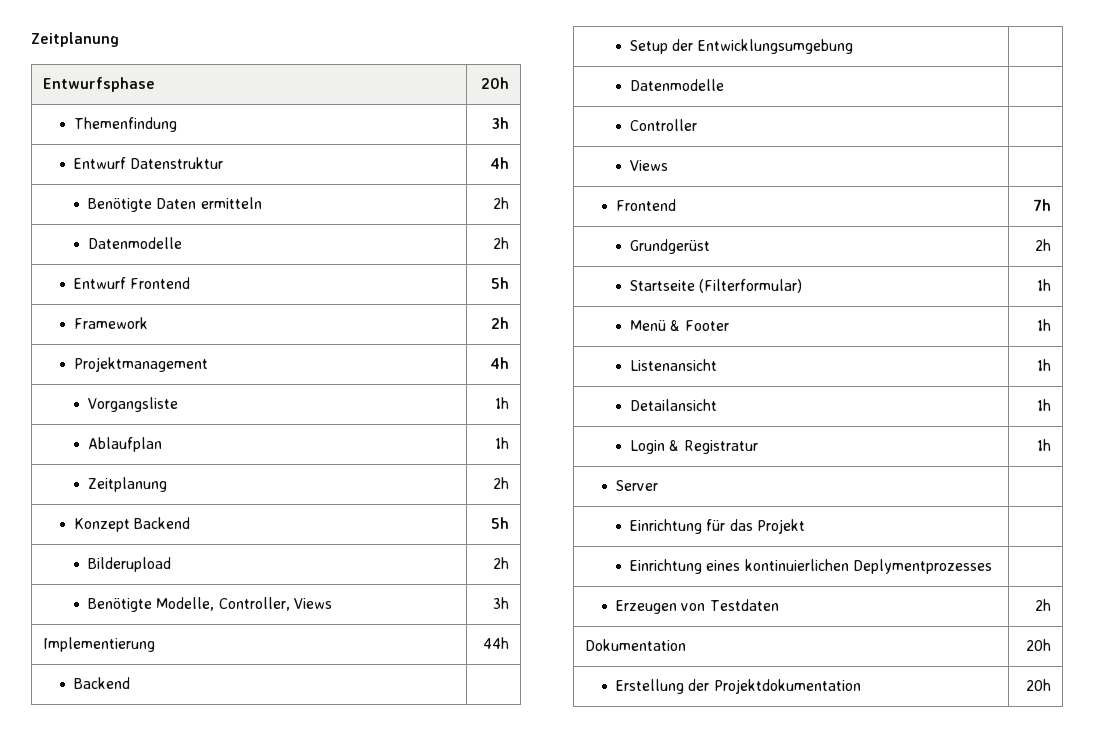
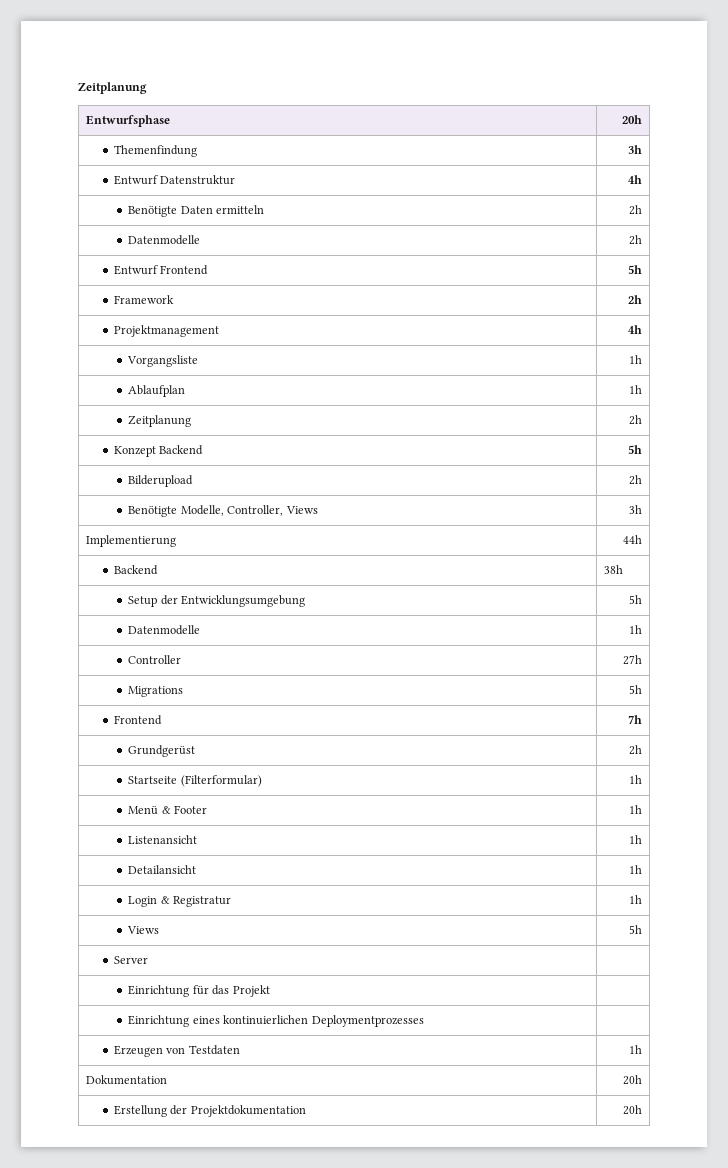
(131, 683) none -> [603,565,623,574] 38h
[630,79,725,91] // Datenmodelle | -> [629,595,643,604] [128,625,201,635] [629,625,643,634] 5h // Datenmodelle | 1h
[630,160,669,171] // Views | -> [623,655,643,665] [128,686,184,697] [629,685,643,694] 27h // Migrations | 5h
(1051, 445) none -> [127,926,160,934] [629,925,643,934] // Views | 5h
[852,559,992,574] Deplymentprozesses -> [311,1015,424,1027] Deploymentprozesses
[1034,599,1051,611] 2h -> [629,1045,643,1054] 1h

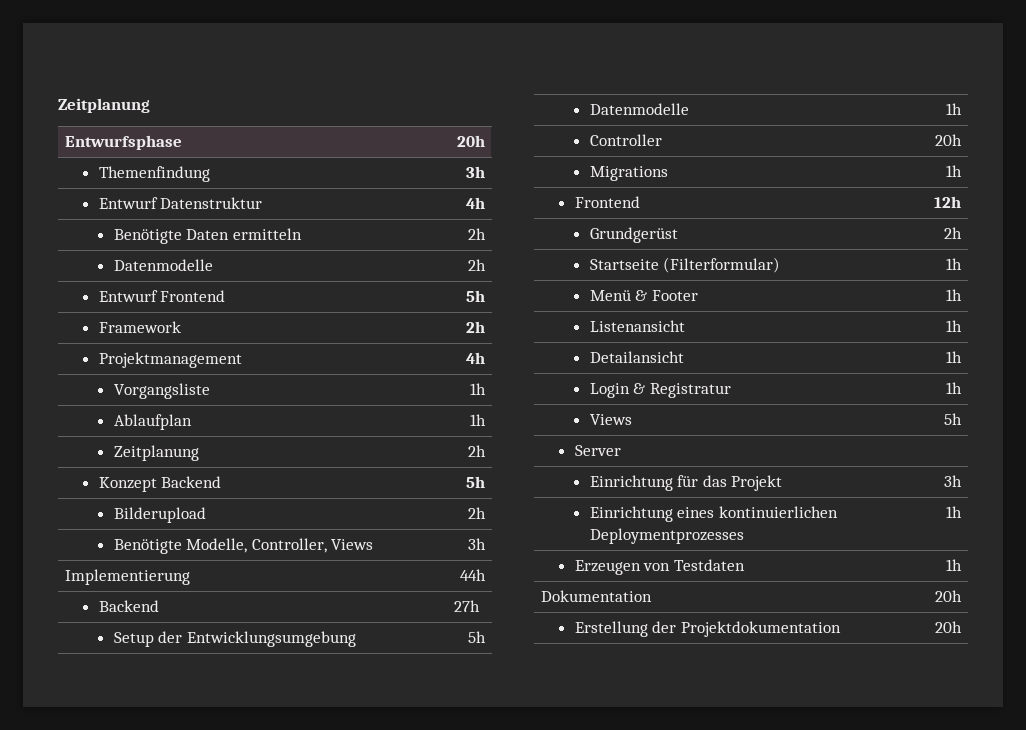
[603,565,623,574] 38h -> [454,600,481,612] 27h
[623,655,643,665] 27h -> [934,134,962,146] 20h
[629,685,643,694] [113,715,162,725] [628,715,643,724] 5h // Frontend | 7h -> [945,165,962,177] [574,196,640,208] [933,196,961,208] 1h // Frontend | 12h
(270, 991) none -> [943,475,962,487] 3h
(424, 1021) none -> [945,506,962,518] 1h

